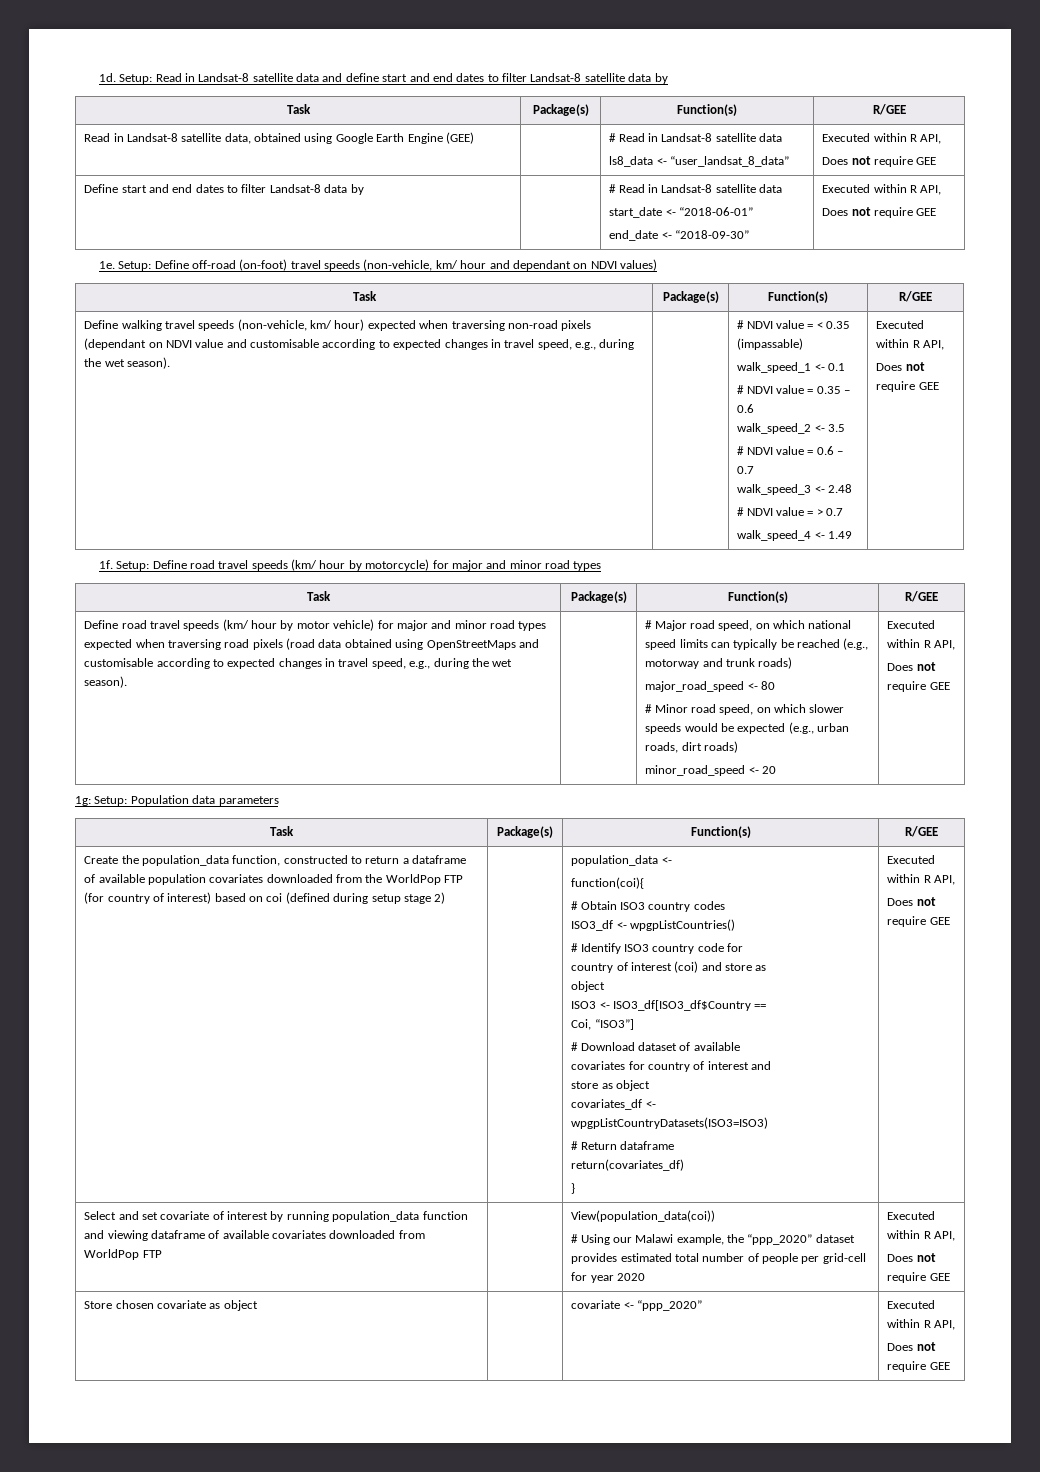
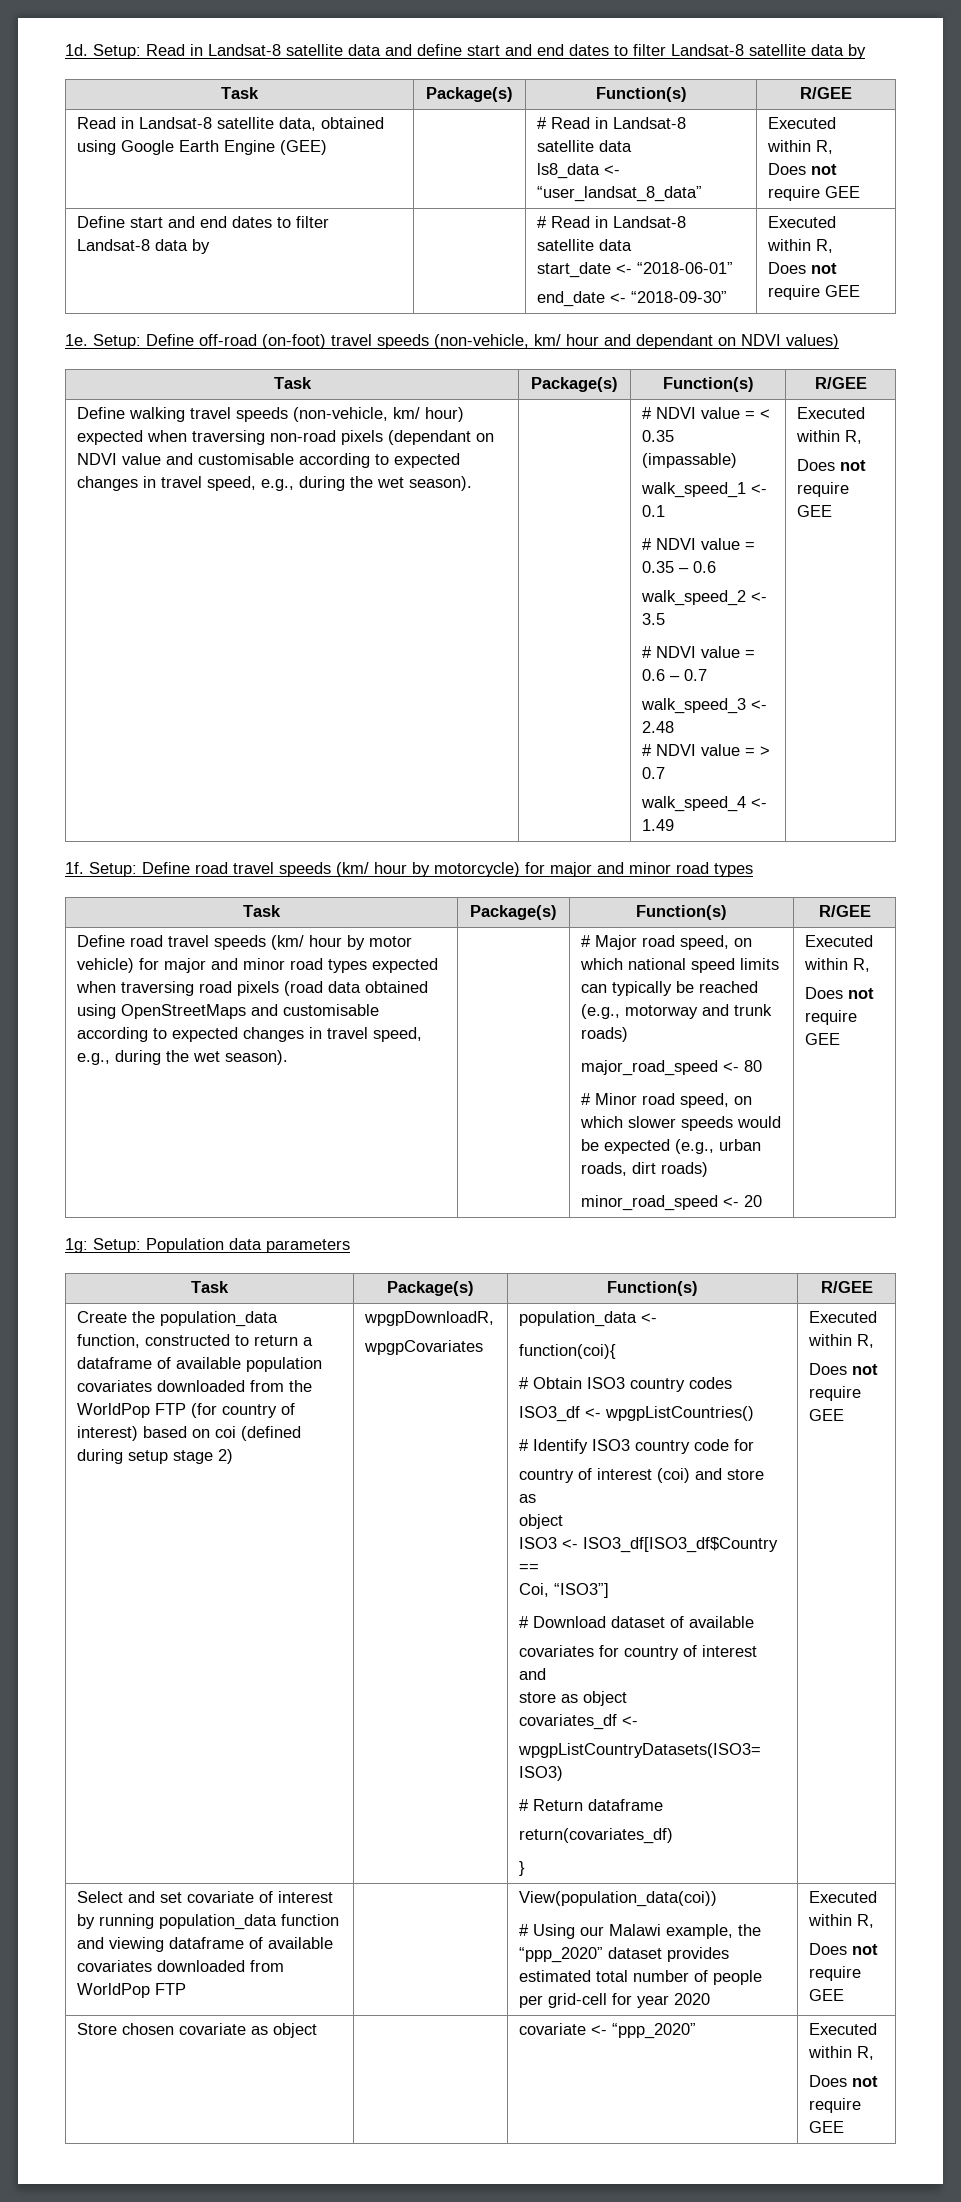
[909,134,942,144] R API, -> [816,140,834,154] R,
[909,185,942,195] R API, -> [816,239,834,253] R,
[912,340,944,350] R API, -> [845,430,863,444] R,
[923,640,955,650] R API, -> [853,958,871,972] R,
(446, 898) none -> [364,1311,495,1326] [364,1340,484,1355] wpgpDownloadR, // wpgpCovariates
[923,875,955,885] R API, -> [857,1334,875,1348] R,
[923,1231,955,1241] R API, -> [857,1914,875,1928] R,
[923,1320,955,1330] R API, -> [857,2046,875,2060] R,

